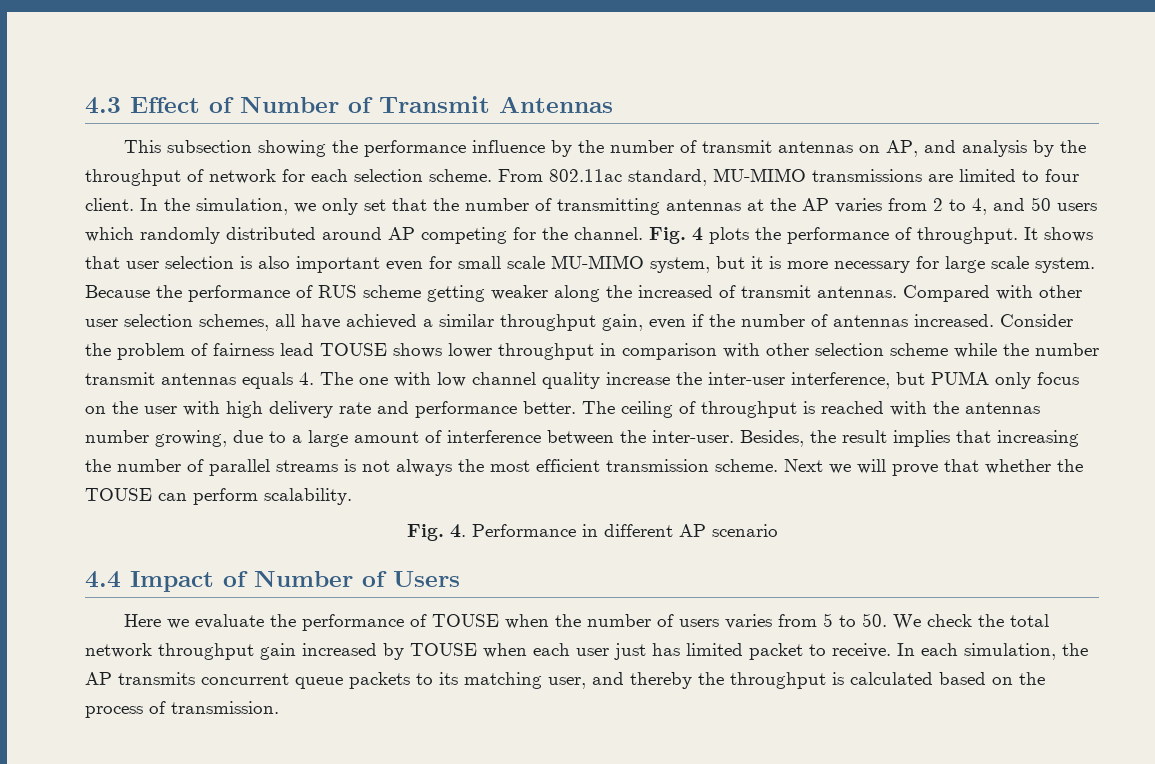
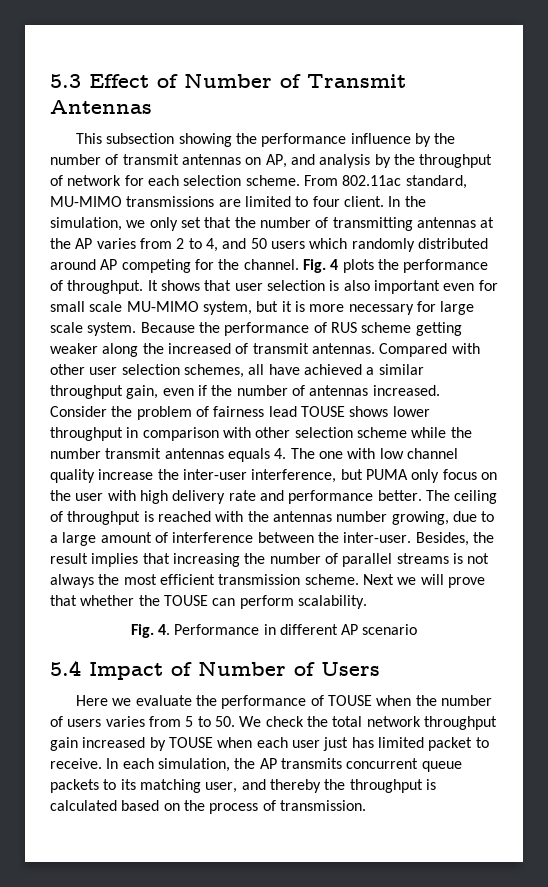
[85,97,121,114] 4.3 -> [50,74,81,88] 5.3
[85,571,121,588] 4.4 -> [50,660,81,676] 5.4

